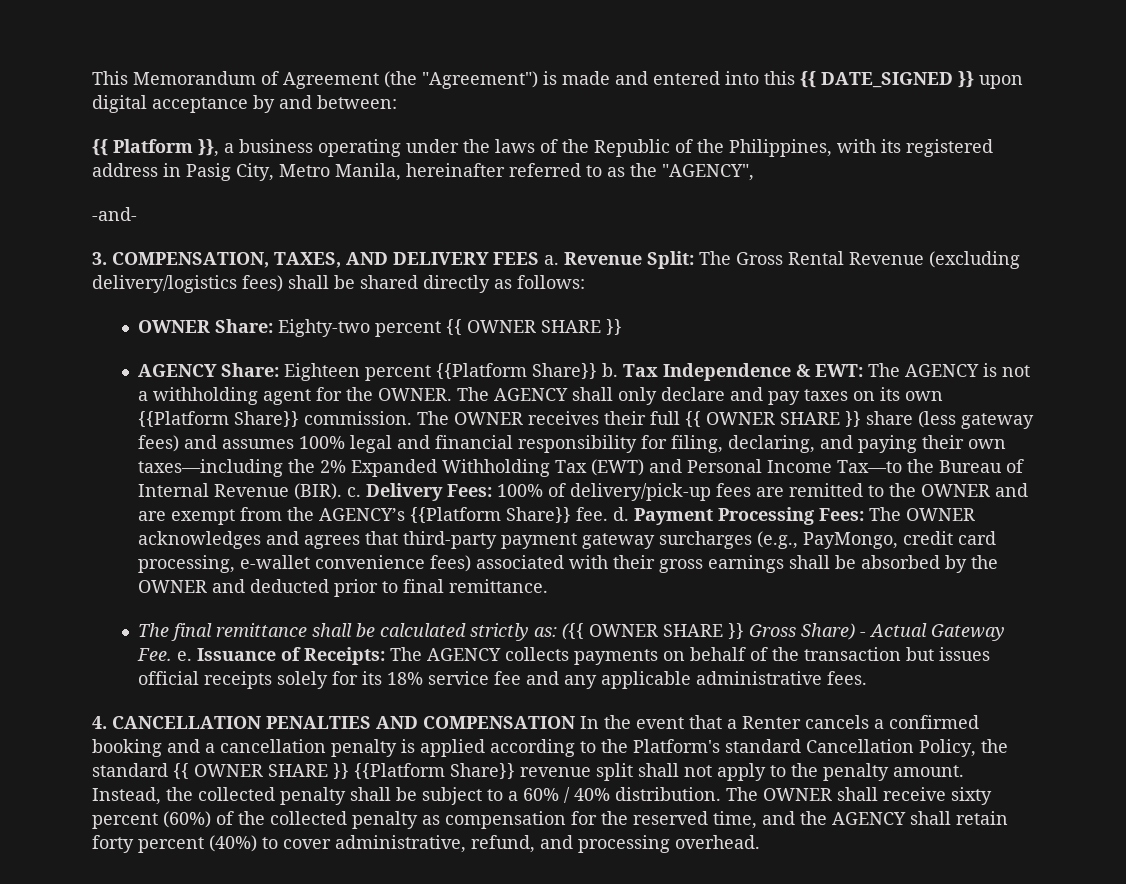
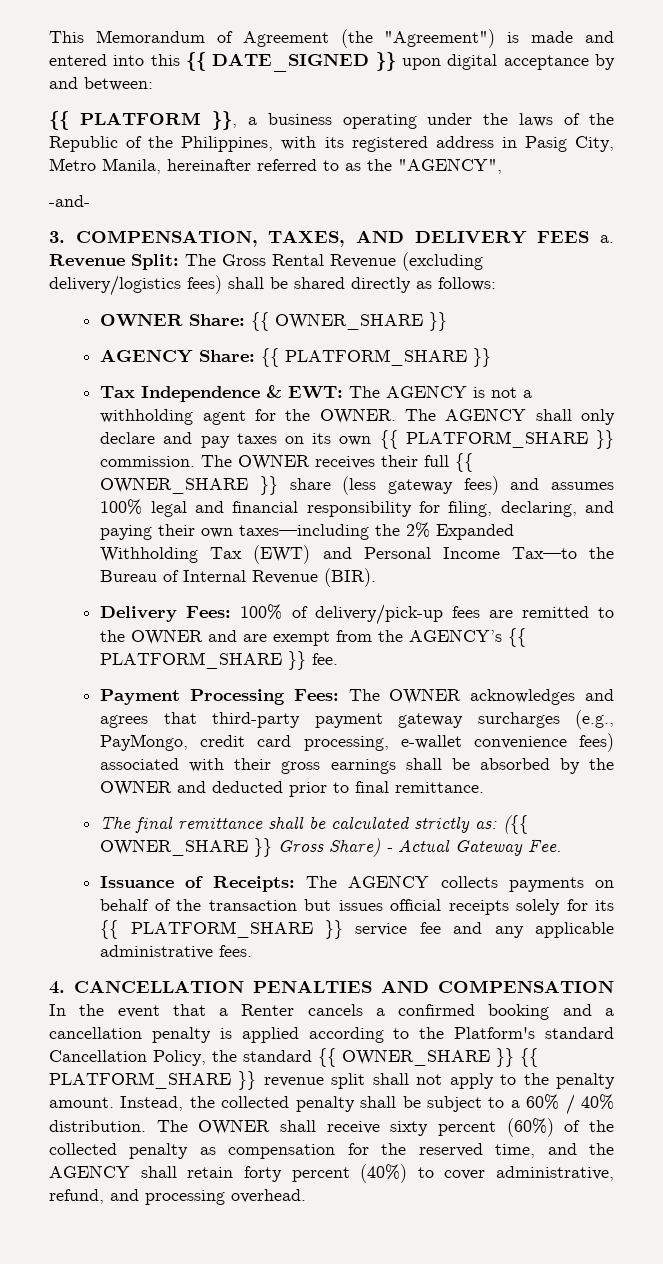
[113,139,193,153] Platform -> [79,112,201,125] PLATFORM
[277,319,622,337] [137,363,618,381] Eighty-two percent {{ OWNER SHARE }} // AGENCY Share: Eighteen percent {{Platform Share}} b. -> [251,312,448,331] [100,348,492,367] {{ OWNER_SHARE }} // AGENCY Share: {{ PLATFORM_SHARE }} //
[137,411,299,427] {{Platform Share}} -> [379,430,614,449] {{ PLATFORM_SHARE }}
[705,412,840,425] OWNER SHARE -> [100,477,249,494] OWNER_SHARE
[346,487,361,497] c. -> (377, 577) //
[409,507,571,523] {{Platform Share}} -> [508,628,527,647] [100,651,307,670] {{ PLATFORM_SHARE }}
[612,507,629,521] d. -> (339, 659) //
[588,624,723,637] OWNER SHARE -> [100,839,249,856] OWNER_SHARE
[176,651,192,661] e. -> (563, 845) //
[386,672,423,685] 18% -> [100,920,344,939] {{ PLATFORM_SHARE }}
[194,763,515,779] OWNER SHARE }} {{Platform Share}} -> [342,1048,538,1067] [49,1071,257,1090] OWNER_SHARE }} {{ PLATFORM_SHARE }}

